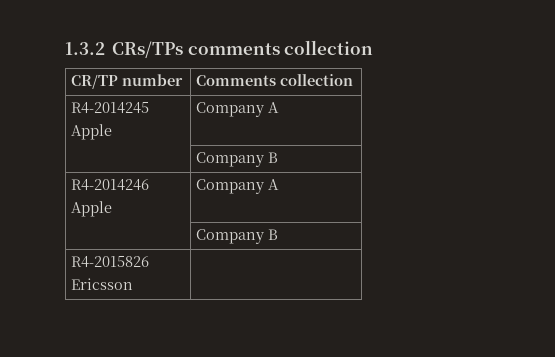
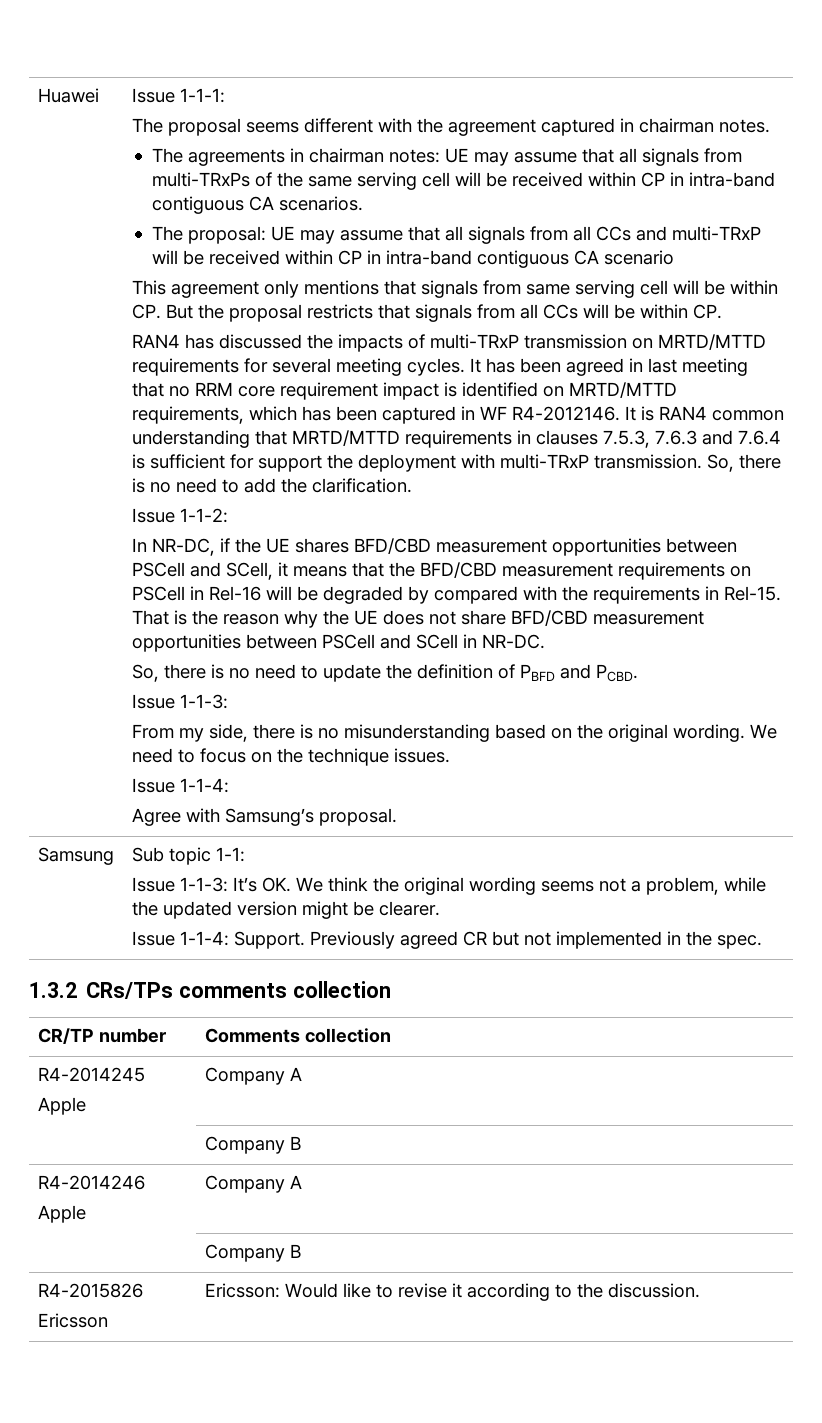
(65, 48) none -> [37,88,99,103] [131,88,225,103] [131,118,770,136] [151,148,742,166] [151,172,775,190] [151,196,363,214] [151,226,761,244] [151,250,674,268] [131,280,778,298] [131,304,722,322] [131,334,766,352] [131,358,748,376] [131,382,677,400] [131,406,784,424] [131,430,781,448] [131,454,781,472] [131,478,412,493] [131,508,228,523] [131,538,737,556] [131,562,751,580] [131,586,781,604] [131,610,704,628] [131,634,545,652] [131,664,638,682] [131,694,228,709] [131,724,777,742] [131,748,450,766] [131,778,229,793] [131,808,397,826] [37,847,114,865] [131,847,245,865] [131,877,766,895] [131,901,440,919] [131,931,762,949] Huawei | Issue 1-1-1: // The proposal seems different with the agreement captured in chairman notes. // The agreements in chairman notes: UE may assume that all signals from multi-TRxPs of the same serving cell will be received within CP in intra-band contiguous CA scenarios. // The proposal: UE may assume that all signals from all CCs and multi-TRxP will be received within CP in intra-band contiguous CA scenario // This agreement only mentions that signals from same serving cell will be within CP. But the proposal restricts that signals from all CCs will be within CP. // RAN4 has discussed the impacts of multi-TRxP transmission on MRTD/MTTD requirements for several meeting cycles. It has been agreed in last meeting that no RRM core requirement impact is identified on MRTD/MTTD requirements, which has been captured in WF R4-2012146. It is RAN4 common understanding that MRTD/MTTD requirements in clauses 7.5.3, 7.6.3 and 7.6.4 is sufficient for support the deployment with multi-TRxP transmission. So, there is no need to add the clarification. // Issue 1-1-2: // In NR-DC, if the UE shares BFD/CBD measurement opportunities between PSCell and SCell, it means that the BFD/CBD measurement requirements on PSCell in Rel-16 will be degraded by compared with the requirements in Rel-15. That is the reason why the UE does not share BFD/CBD measurement opportunities between PSCell and SCell in NR-DC. // So, there is no need to update the definition of PBFD and PCBD. // Issue 1-1-3: // From my side, there is no misunderstanding based on the original wording. We need to focus on the technique issues. // Issue 1-1-4: // Agree with Samsung’s proposal. // Samsung | Sub topic 1-1: // Issue 1-1-3: It’s OK. We think the original wording seems not a problem, while the updated version might be clearer. // Issue 1-1-4: Support. Previously agreed CR but not implemented in the spec. //
(134, 284) none -> [204,1283,700,1301] Ericsson: Would like to revise it according to the discussion.

